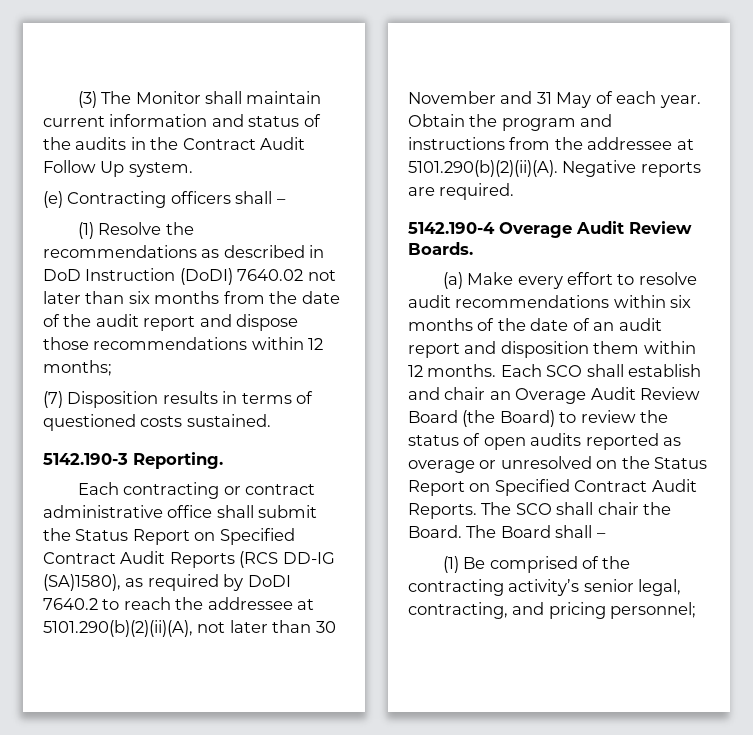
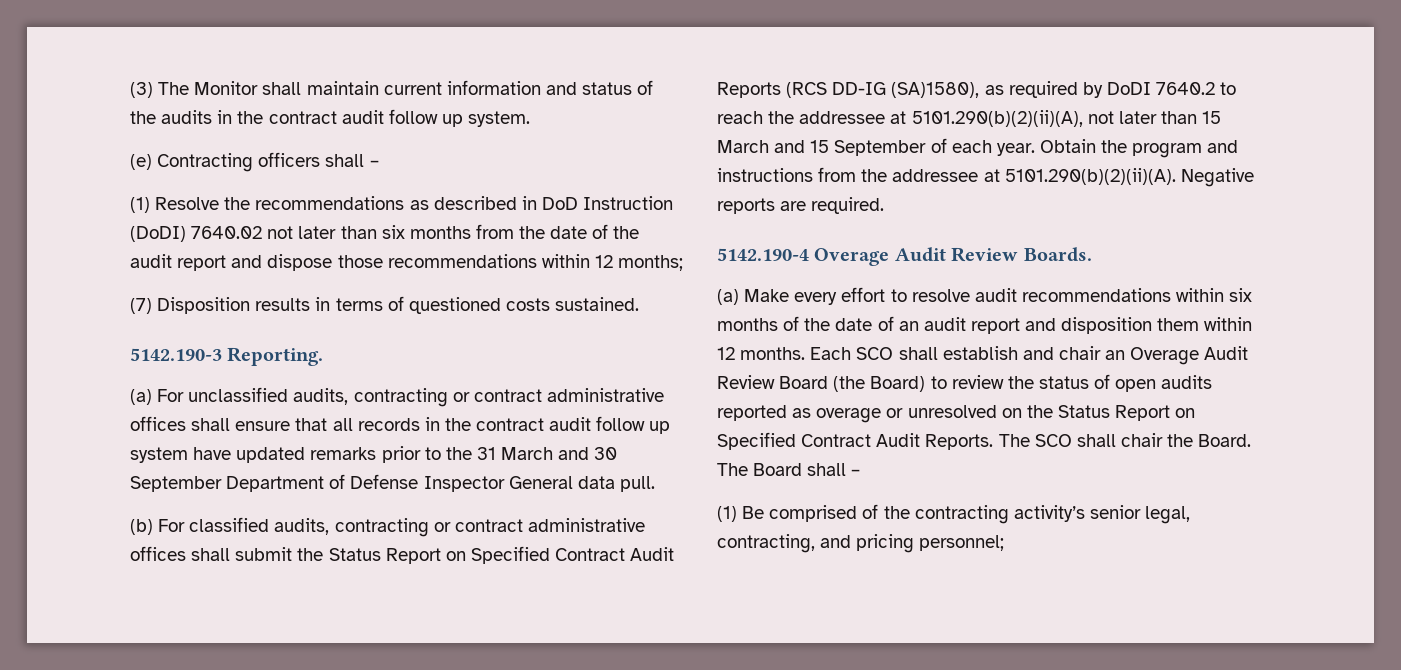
[182,137,306,150] [43,160,125,177] Contract Audit Follow Up -> [268,109,463,127] contract audit follow up
[77,482,316,499] [43,505,213,518] Each contracting or contract administrative office -> [130,387,664,407] [130,416,671,434] [130,446,618,463] [130,474,655,492] [130,517,645,537] [130,546,186,561] (a) For unclassified audits, contracting or contract administrative offices shall ensure that all records in the contract audit follow up system have updated remarks prior to the 31 March and 30 September Department of Defense Inspector General data pull. // (b) For classified audits, contracting or contract administrative offices
[315,621,336,633] [408,91,592,108] 30 November and 31 May -> [1202,111,1222,124] [717,140,927,156] 15 March and 15 September

